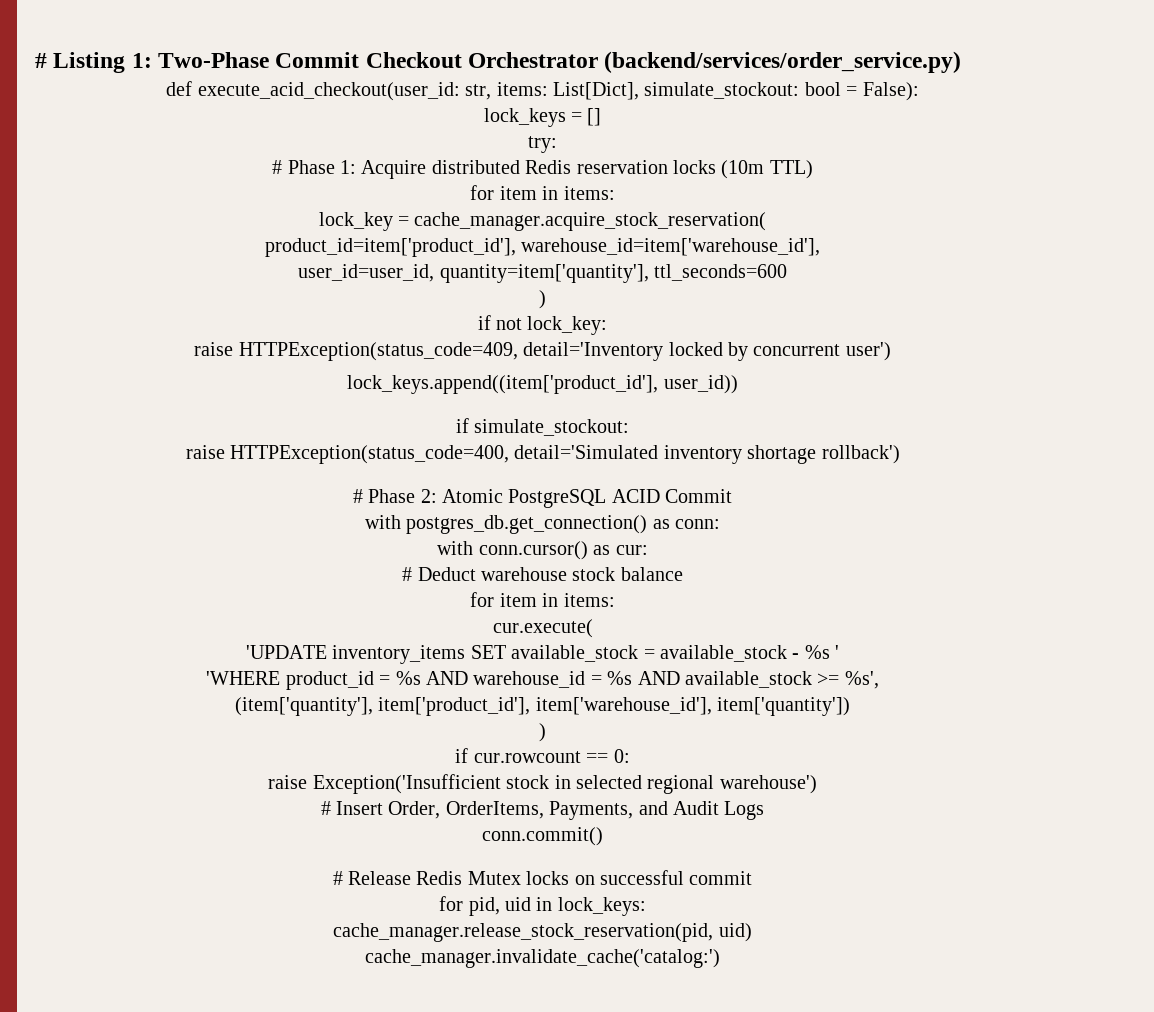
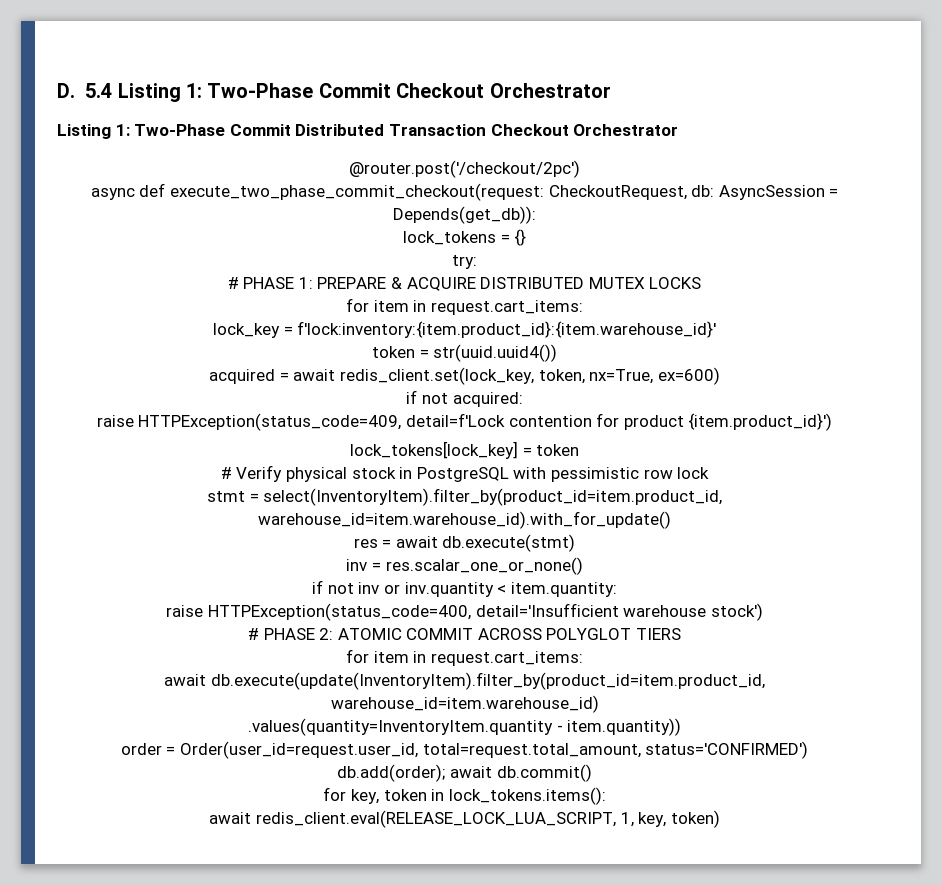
[35,53,47,68] # -> [57,83,113,98] D. 5.4
[604,51,962,73] [166,81,919,101] [483,108,602,127] [528,136,557,153] [272,160,813,179] [470,185,615,200] (backend/services/order_service.py) // def execute_acid_checkout(user_id: str, items: List[Dict], simulate_stockout: bool = False): // lock_keys = [] // try: // # Phase 1: Acquire distributed Redis reservation locks (10m TTL) // for item in items: -> [57,124,679,139] [349,160,580,178] [90,183,839,201] [393,206,536,224] [402,229,527,246] [452,255,477,269] [227,277,702,291] [346,298,583,315] // Listing 1: Two-Phase Commit Distributed Transaction Checkout Orchestrator // @router.post('/checkout/2pc') // async def execute_two_phase_commit_checkout(request: CheckoutRequest, db: AsyncSession = Depends(get_db)): // lock_tokens = {} // try: // # PHASE 1: PREPARE & ACQUIRE DISTRIBUTED MUTEX LOCKS // for item in request.cart_items:
[414,212,767,231] [264,238,821,257] [298,264,787,283] [539,290,546,309] [477,315,608,335] cache_manager.acquire_stock_reservation( // product_id=item['product_id'], warehouse_id=item['warehouse_id'], // user_id=user_id, quantity=item['quantity'], ttl_seconds=600 // ) // if not lock_key: -> [297,321,717,338] [371,344,558,362] [209,367,720,385] [406,390,523,407] f'lock:inventory:{item.product_id}:{item.warehouse_id}' // token = str(uuid.uuid4()) // acquired = await redis_client.set(lock_key, token, nx=True, ex=600) // if not acquired:
[523,342,891,361] [347,375,738,394] [455,418,630,436] [185,445,900,464] [352,489,733,508] [364,515,721,534] [437,541,648,560] [402,567,683,581] [470,592,615,607] [492,619,593,638] [245,645,840,664] [206,671,879,690] [234,697,851,716] [539,723,546,742] [455,748,630,763] [268,774,817,794] [320,801,765,820] [482,827,603,846] [332,870,753,885] [439,896,646,916] [333,923,752,942] [365,949,720,968] detail='Inventory locked by concurrent user') // lock_keys.append((item['product_id'], user_id)) // if simulate_stockout: // raise HTTPException(status_code=400, detail='Simulated inventory shortage rollback') // # Phase 2: Atomic PostgreSQL ACID Commit // with postgres_db.get_connection() as conn: // with conn.cursor() as cur: // # Deduct warehouse stock balance // for item in items: // cur.execute( // 'UPDATE inventory_items SET available_stock = available_stock - %s ' // 'WHERE product_id = %s AND warehouse_id = %s AND available_stock >= %s', // (item['quantity'], item['product_id'], item['warehouse_id'], item['quantity']) // ) // if cur.rowcount == 0: // raise Exception('Insufficient stock in selected regional warehouse') // # Insert Order, OrderItems, Payments, and Audit Logs // conn.commit() // # Release Redis Mutex locks on successful commit // for pid, uid in lock_keys: // cache_manager.release_stock_reservation(pid, uid) // cache_manager.invalidate_cache('catalog:') -> [405,413,833,431] [349,441,580,459] [220,465,710,482] [206,488,723,506] [258,511,671,529] [353,534,576,552] [346,557,583,575] [312,580,617,597] [166,603,763,621] [247,628,682,640] [346,649,583,666] [164,672,765,690] [330,695,599,713] [247,718,682,736] [120,741,809,759] [337,764,592,782] [323,787,606,805] [209,810,720,828] detail=f'Lock contention for product {item.product_id}') // lock_tokens[lock_key] = token // # Verify physical stock in PostgreSQL with pessimistic row lock // stmt = select(InventoryItem).filter_by(product_id=item.product_id, warehouse_id=item.warehouse_id).with_for_update() // res = await db.execute(stmt) // inv = res.scalar_one_or_none() // if not inv or inv.quantity < item.quantity: // raise HTTPException(status_code=400, detail='Insufficient warehouse stock') // # PHASE 2: ATOMIC COMMIT ACROSS POLYGLOT TIERS // for item in request.cart_items: // await db.execute(update(InventoryItem).filter_by(product_id=item.product_id, warehouse_id=item.warehouse_id) // .values(quantity=InventoryItem.quantity - item.quantity)) // order = Order(user_id=request.user_id, total=request.total_amount, status='CONFIRMED') // db.add(order); await db.commit() // for key, token in lock_tokens.items(): // await redis_client.eval(RELEASE_LOCK_LUA_SCRIPT, 1, key, token)

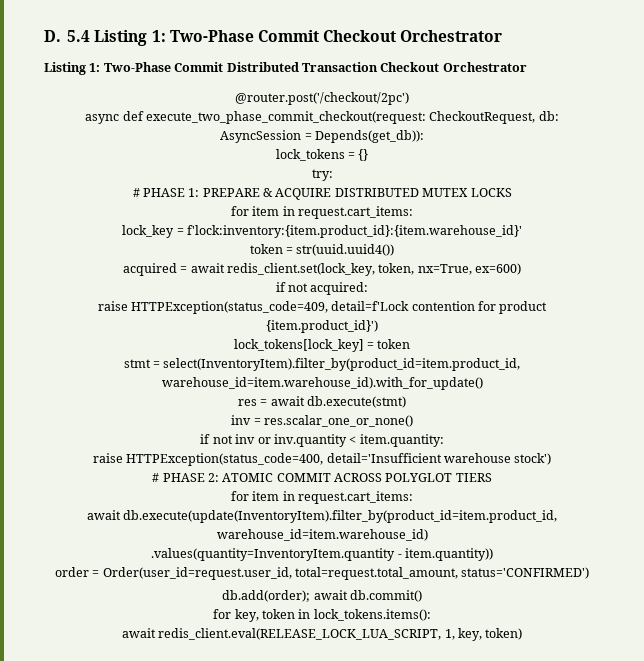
[220,465,710,482] // # Verify physical stock in PostgreSQL with pessimistic row lock -> (411, 344) none

